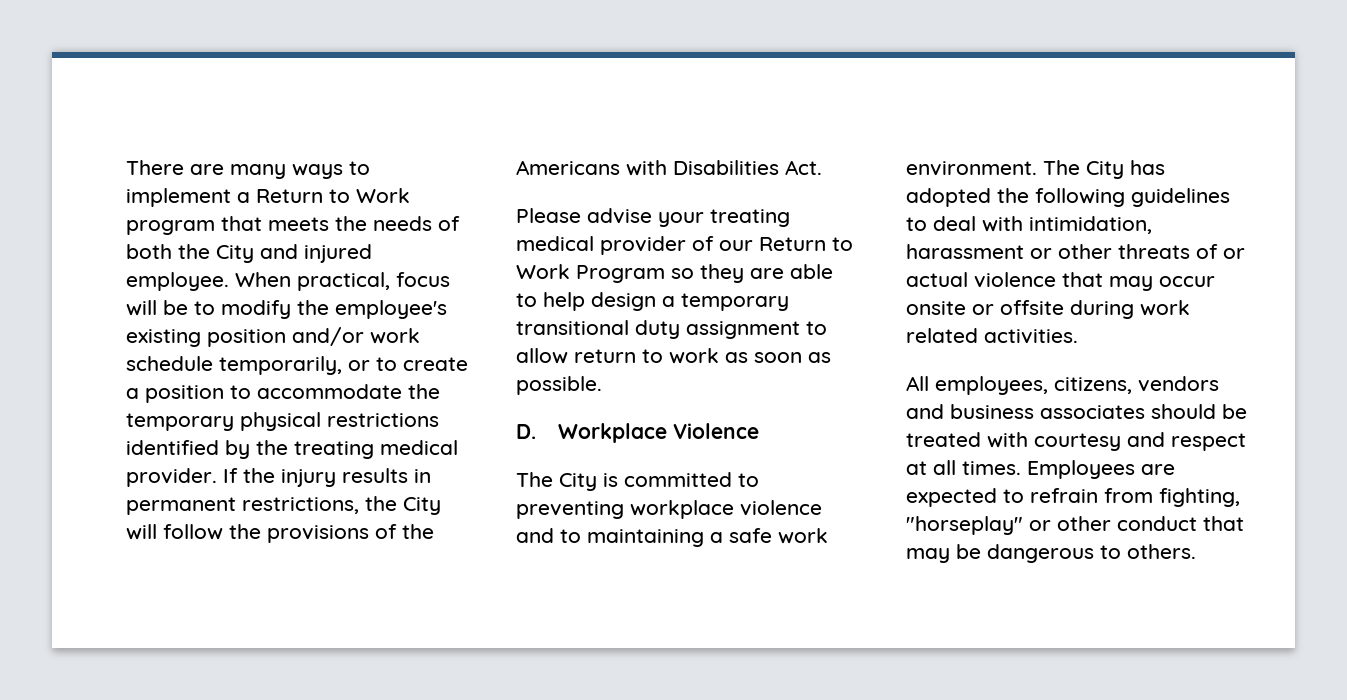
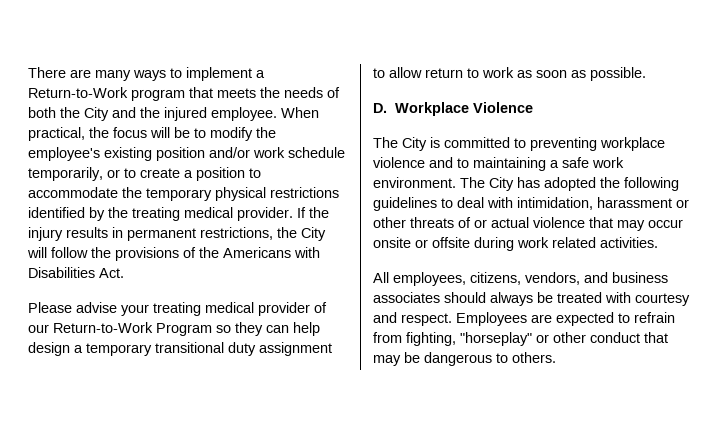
[256,188,410,203] Return to Work -> [28,87,128,98] Return-to-Work
(298, 251) none -> [140,107,160,118] the
(390, 281) none -> [89,127,109,138] the
[759,237,853,251] [516,264,833,283] [516,293,537,307] Return to Work Program so they are able to -> [53,322,289,336] Return-to-Work Program so they can
[1138,376,1219,392] vendors -> [525,272,580,285] vendors,
(1216, 411) none -> [490,292,533,306] always
[1171,433,1246,451] [906,460,1021,475] respect at all times. -> [401,313,452,326] respect.

